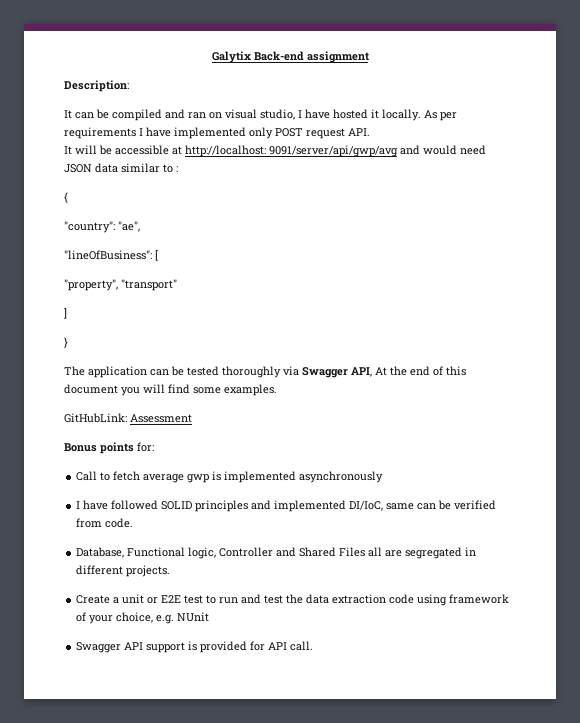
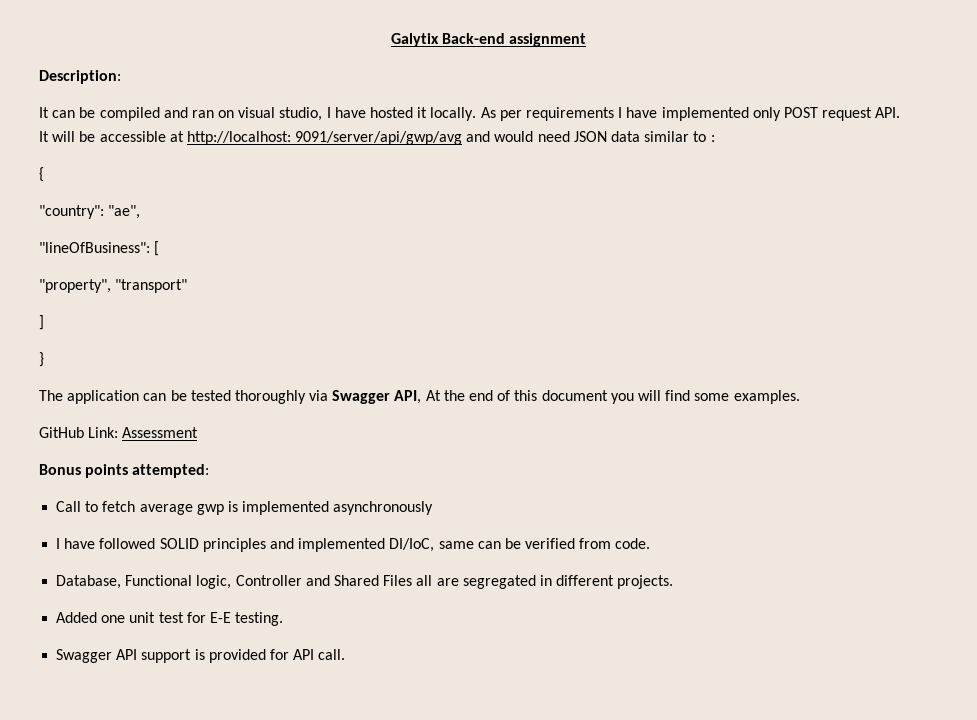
[64,413,127,423] GitHubLink: -> [39,427,119,438] GitHub Link:
[137,442,154,452] for: -> [132,464,210,478] attempted:
[76,594,510,606] [76,612,210,624] Create a unit or E2E test to run and test the data extraction code using framework of your choice, e.g. NUnit -> [56,612,284,626] Added one unit test for E-E testing.

